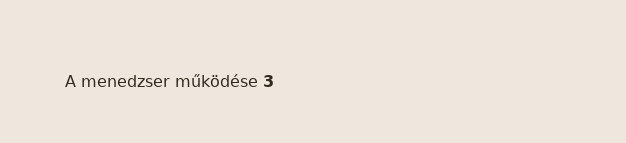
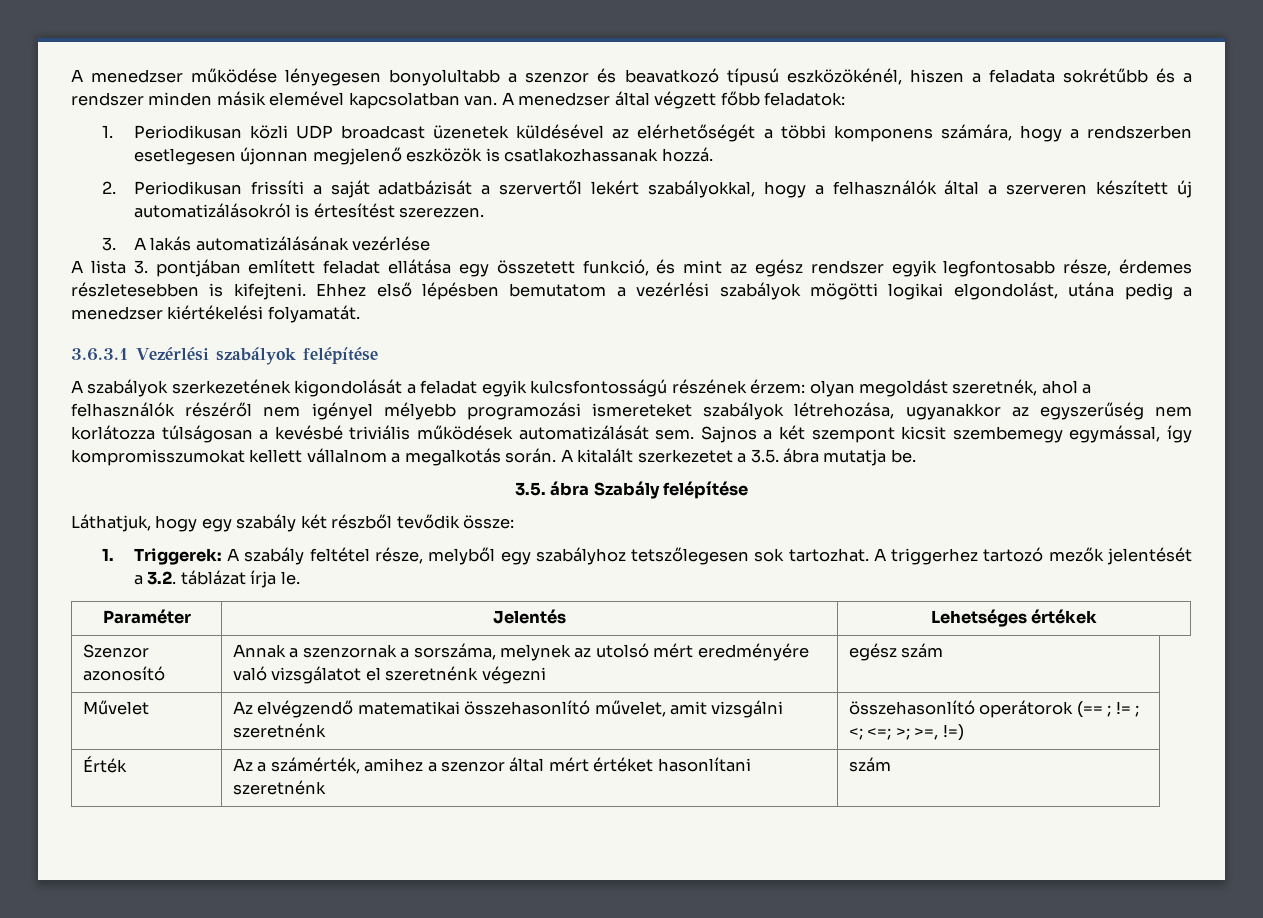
[263,75,274,87] 3 -> [285,68,1192,86] [71,91,846,109] [102,124,1192,142] [133,147,713,165] [102,180,1192,198] [133,203,485,218] [102,236,431,251] [71,259,1193,277] [71,282,1192,300] [71,305,360,323] [71,347,379,365] [71,379,1092,397] [71,402,1192,420] [71,425,1192,443] [71,448,916,466] [514,481,749,499] [71,514,515,532] [102,547,1193,565] [133,570,300,588] [102,609,191,624] [493,609,566,624] [930,609,1098,627] [82,644,149,658] [82,666,165,681] [232,643,809,661] [232,666,546,684] [848,643,944,661] [82,700,149,715] [232,700,784,718] [232,723,326,738] [848,700,1139,718] [848,724,964,741] [82,756,127,773] [232,757,751,774] [232,780,326,795] [848,757,891,772] lényegesen bonyolultabb a szenzor és beavatkozó típusú eszközökénél, hiszen a feladata sokrétűbb és a rendszer minden másik elemével kapcsolatban van. A menedzser által végzett főbb feladatok: // 1. Periodikusan közli UDP broadcast üzenetek küldésével az elérhetőségét a többi komponens számára, hogy a rendszerben esetlegesen újonnan megjelenő eszközök is csatlakozhassanak hozzá. // 2. Periodikusan frissíti a saját adatbázisát a szervertől lekért szabályokkal, hogy a felhasználók által a szerveren készített új automatizálásokról is értesítést szerezzen. // 3. A lakás automatizálásának vezérlése // A lista 3. pontjában említett feladat ellátása egy összetett funkció, és mint az egész rendszer egyik legfontosabb része, érdemes részletesebben is kifejteni. Ehhez első lépésben bemutatom a vezérlési szabályok mögötti logikai elgondolást, utána pedig a menedzser kiértékelési folyamatát. // 3.6.3.1 Vezérlési szabályok felépítése // A szabályok szerkezetének kigondolását a feladat egyik kulcsfontosságú részének érzem: olyan megoldást szeretnék, ahol a felhasználók részéről nem igényel mélyebb programozási ismereteket szabályok létrehozása, ugyanakkor az egyszerűség nem korlátozza túlságosan a kevésbé triviális működések automatizálását sem. Sajnos a két szempont kicsit szembemegy egymással, így kompromisszumokat kellett vállalnom a megalkotás során. A kitalált szerkezetet a 3.5. ábra mutatja be. // 3.5. ábra Szabály felépítése // Láthatjuk, hogy egy szabály két részből tevődik össze: // 1. Triggerek: A szabály feltétel része, melyből egy szabályhoz tetszőlegesen sok tartozhat. A triggerhez tartozó mezők jelentését a 3.2. táblázat írja le. // Paraméter | Jelentés | Lehetséges értékek // Szenzor azonosító | Annak a szenzornak a sorszáma, melynek az utolsó mért eredményére való vizsgálatot el szeretnénk végezni | egész szám // Művelet | Az elvégzendő matematikai összehasonlító művelet, amit vizsgálni szeretnénk | összehasonlító operátorok (== ; != ; <; <=; >; >=, !=) // Érték | Az a számérték, amihez a szenzor által mért értéket hasonlítani szeretnénk | szám

